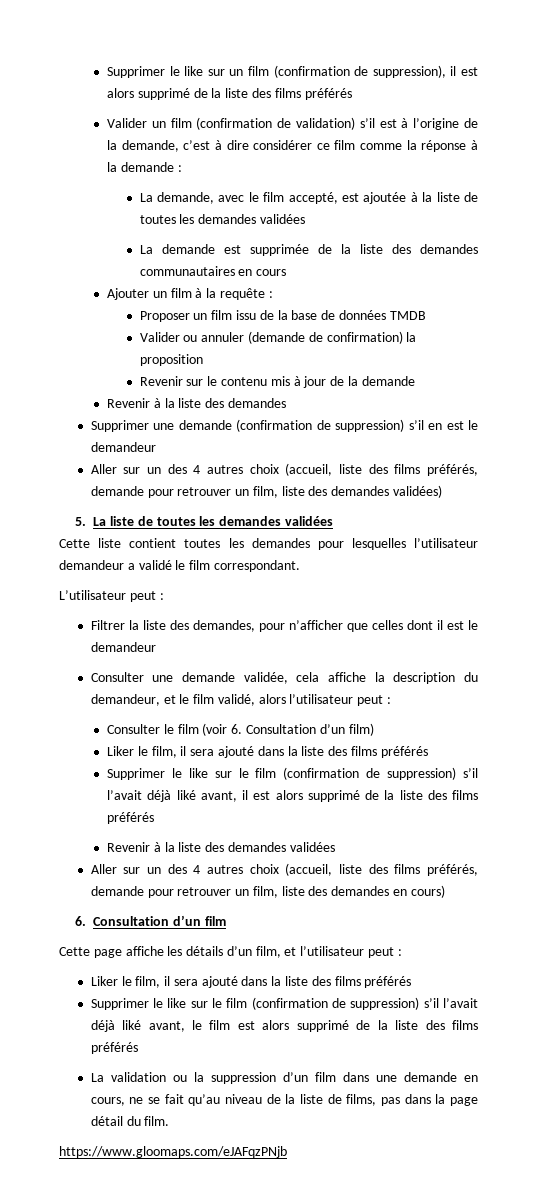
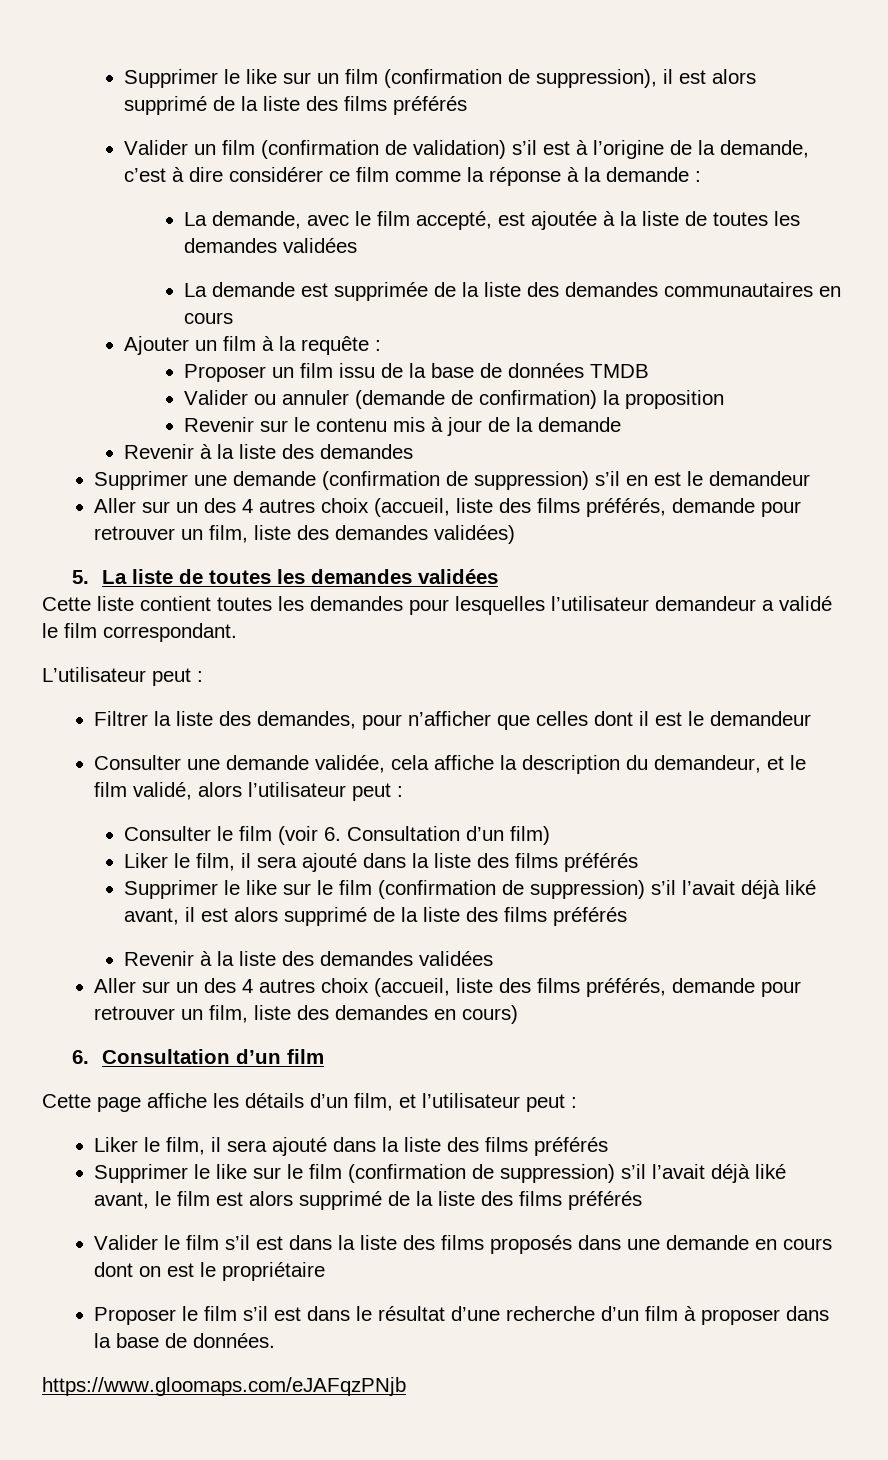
[90,1072,478,1084] [90,1094,478,1106] [90,1116,170,1126] La validation ou la suppression d’un film dans une demande en cours, ne se fait qu’au niveau de la liste de films, pas dans la page détail du film. -> [94,1235,833,1254] [94,1262,326,1281] [94,1306,830,1325] [94,1333,276,1348] Valider le film s’il est dans la liste des films proposés dans une demande en cours dont on est le propriétaire // Proposer le film s’il est dans le résultat d’une recherche d’un film à proposer dans la base de données.

